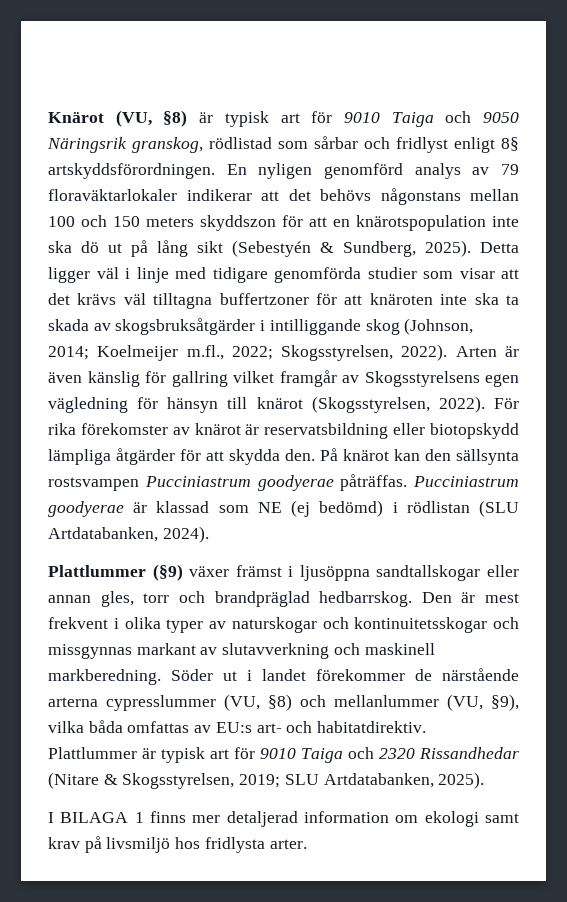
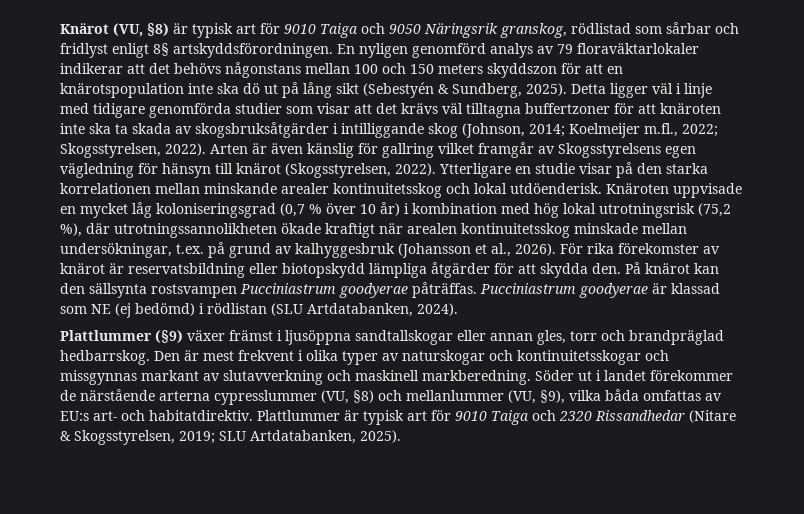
(485, 404) none -> [439,162,708,178] [60,183,742,198] [60,202,731,218] [60,223,687,238] [60,242,556,258] Ytterligare en studie visar på den starka korrelationen mellan minskande arealer kontinuitetsskog och lokal utdöenderisk. Knäroten uppvisade en mycket låg koloniseringsgrad (0,7 % över 10 år) i kombination med hög lokal utrotningsrisk (75,2 %), där utrotningssannolikheten ökade kraftigt när arealen kontinuitetsskog minskade mellan undersökningar, t.ex. på grund av kalhyggesbruk (Johansson et al., 2026).
[48,811,519,827] [48,836,307,853] // I BILAGA 1 finns mer detaljerad information om ekologi samt krav på livsmiljö hos fridlysta arter. -> (401, 436) none

